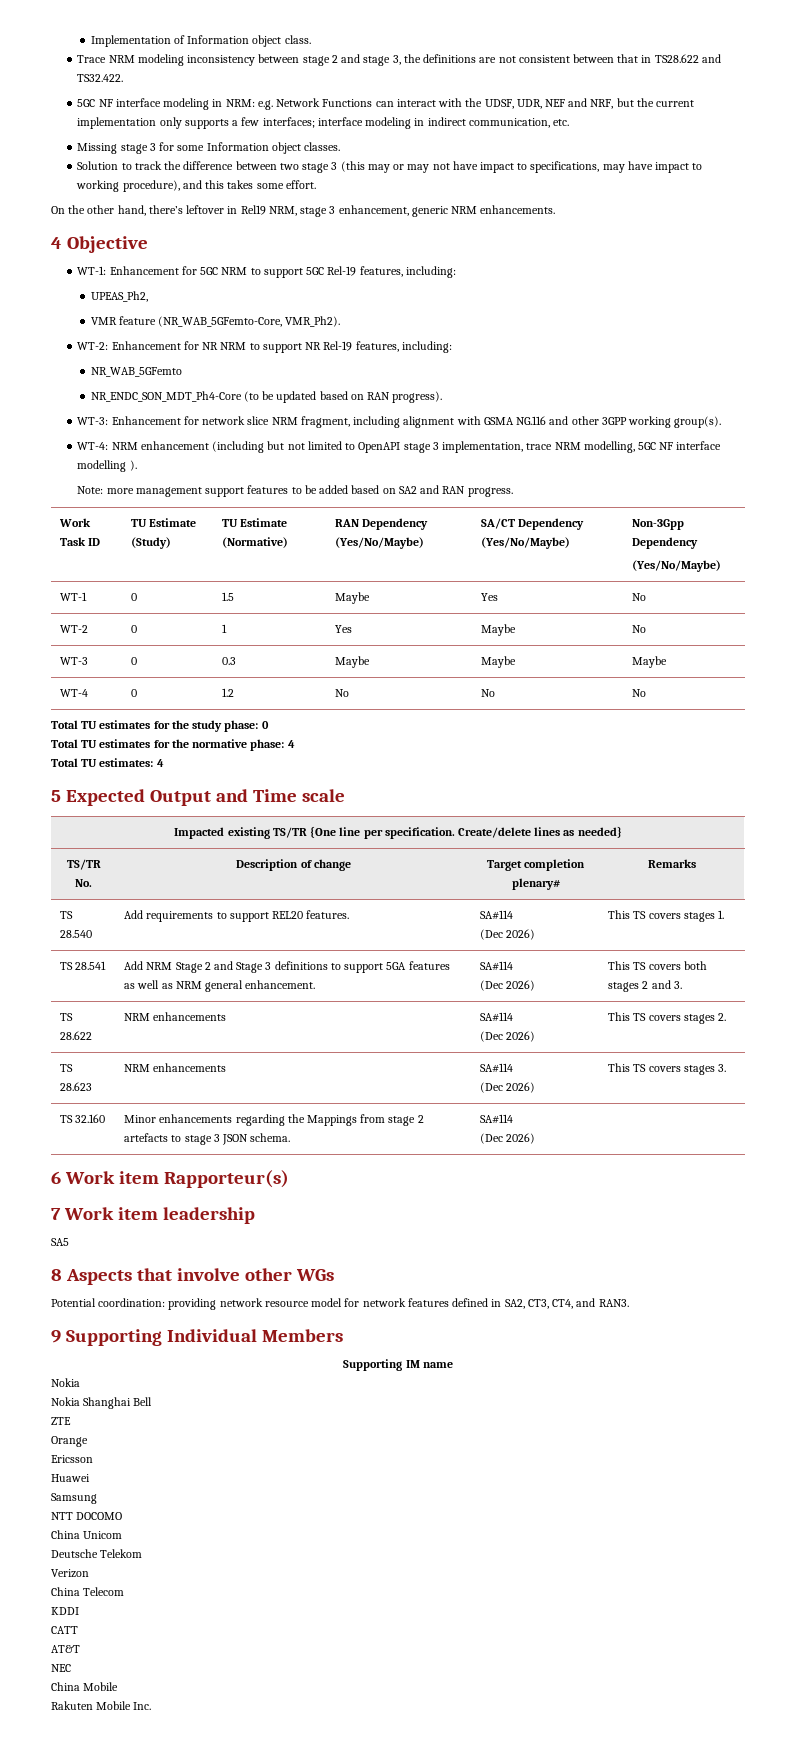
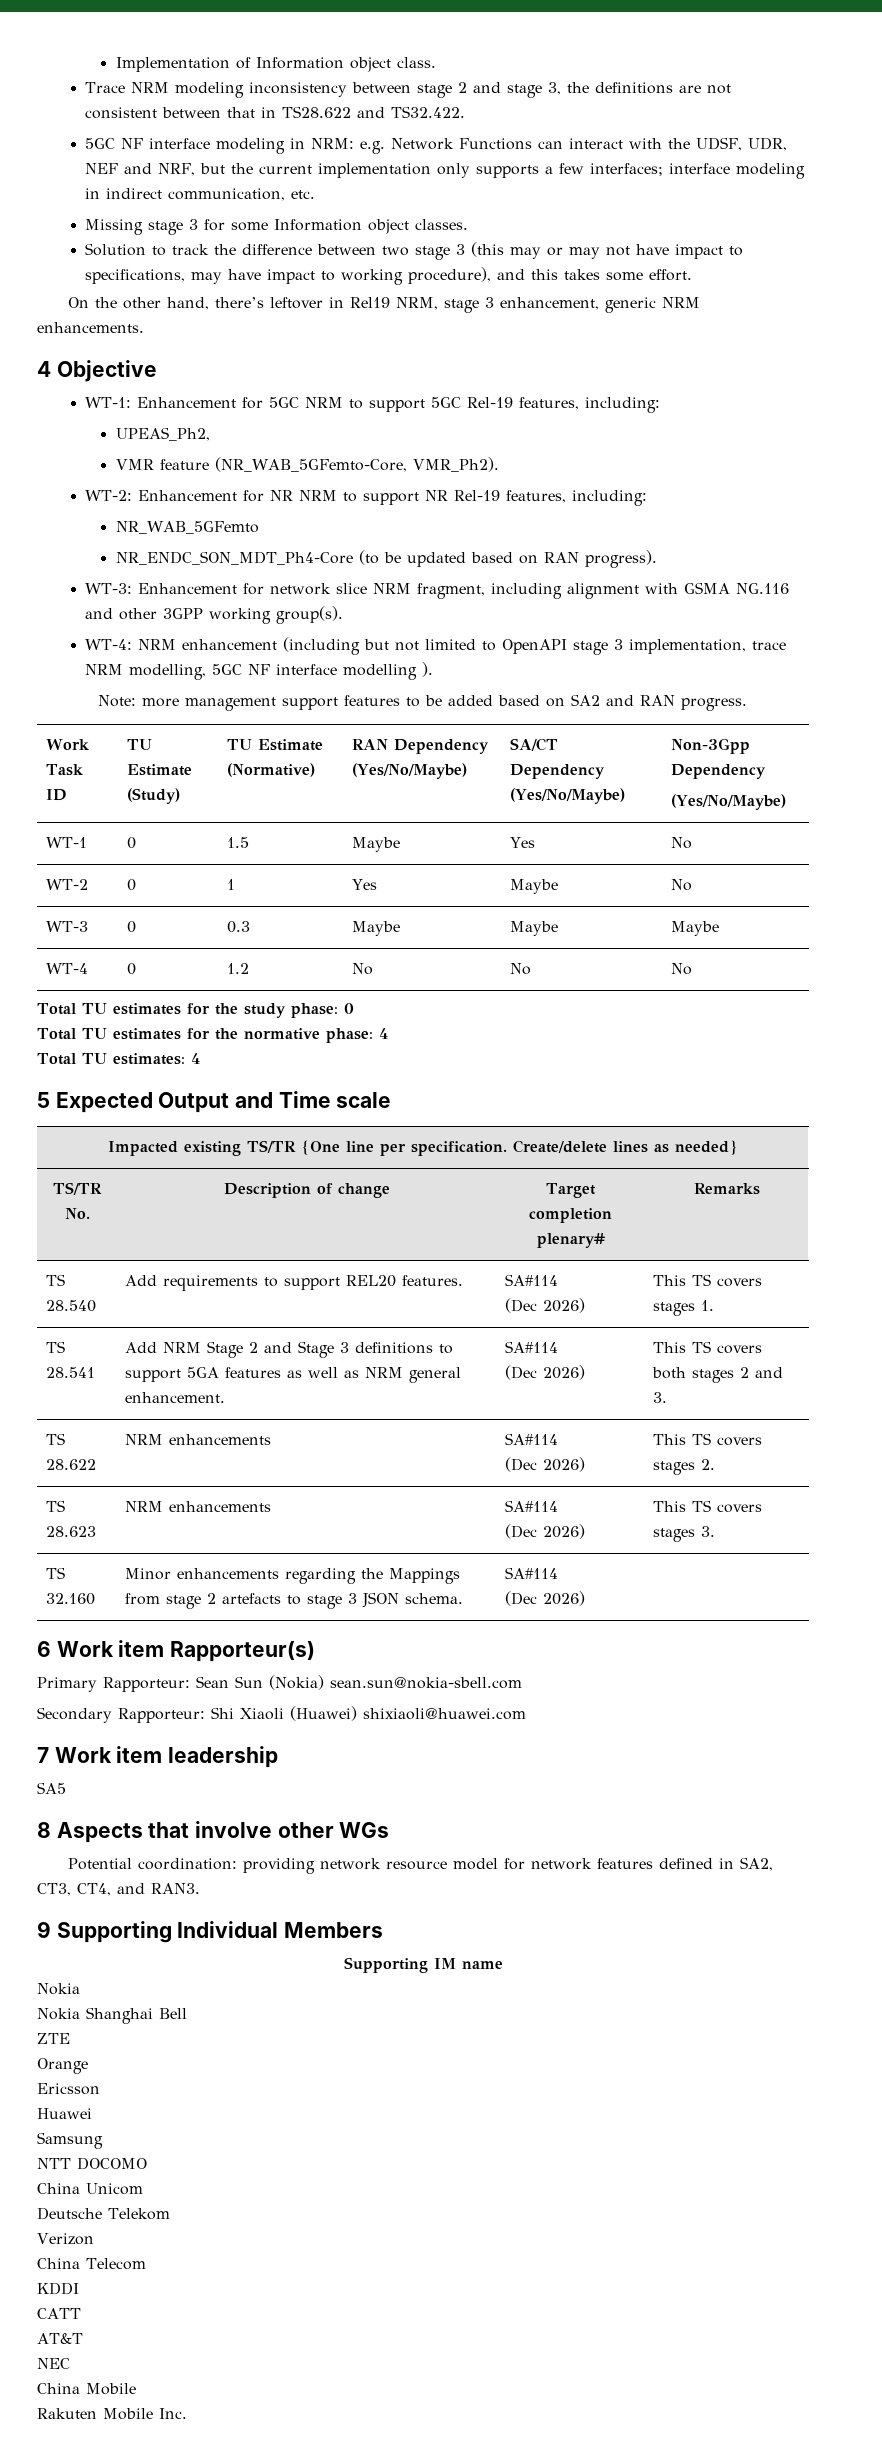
(289, 1179) none -> [37,1675,522,1692] [37,1706,526,1723] // Primary Rapporteur: Sean Sun (Nokia) sean.sun@nokia-sbell.com // Secondary Rapporteur: Shi Xiaoli (Huawei) shixiaoli@huawei.com

